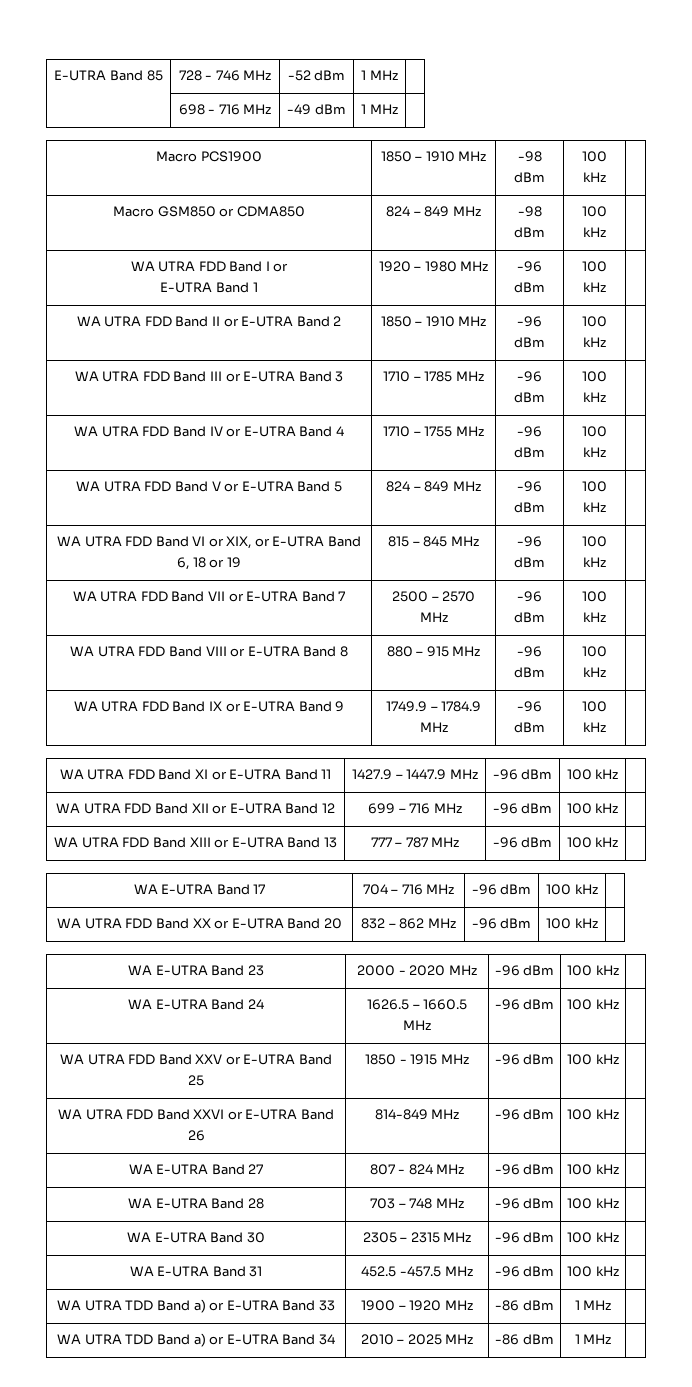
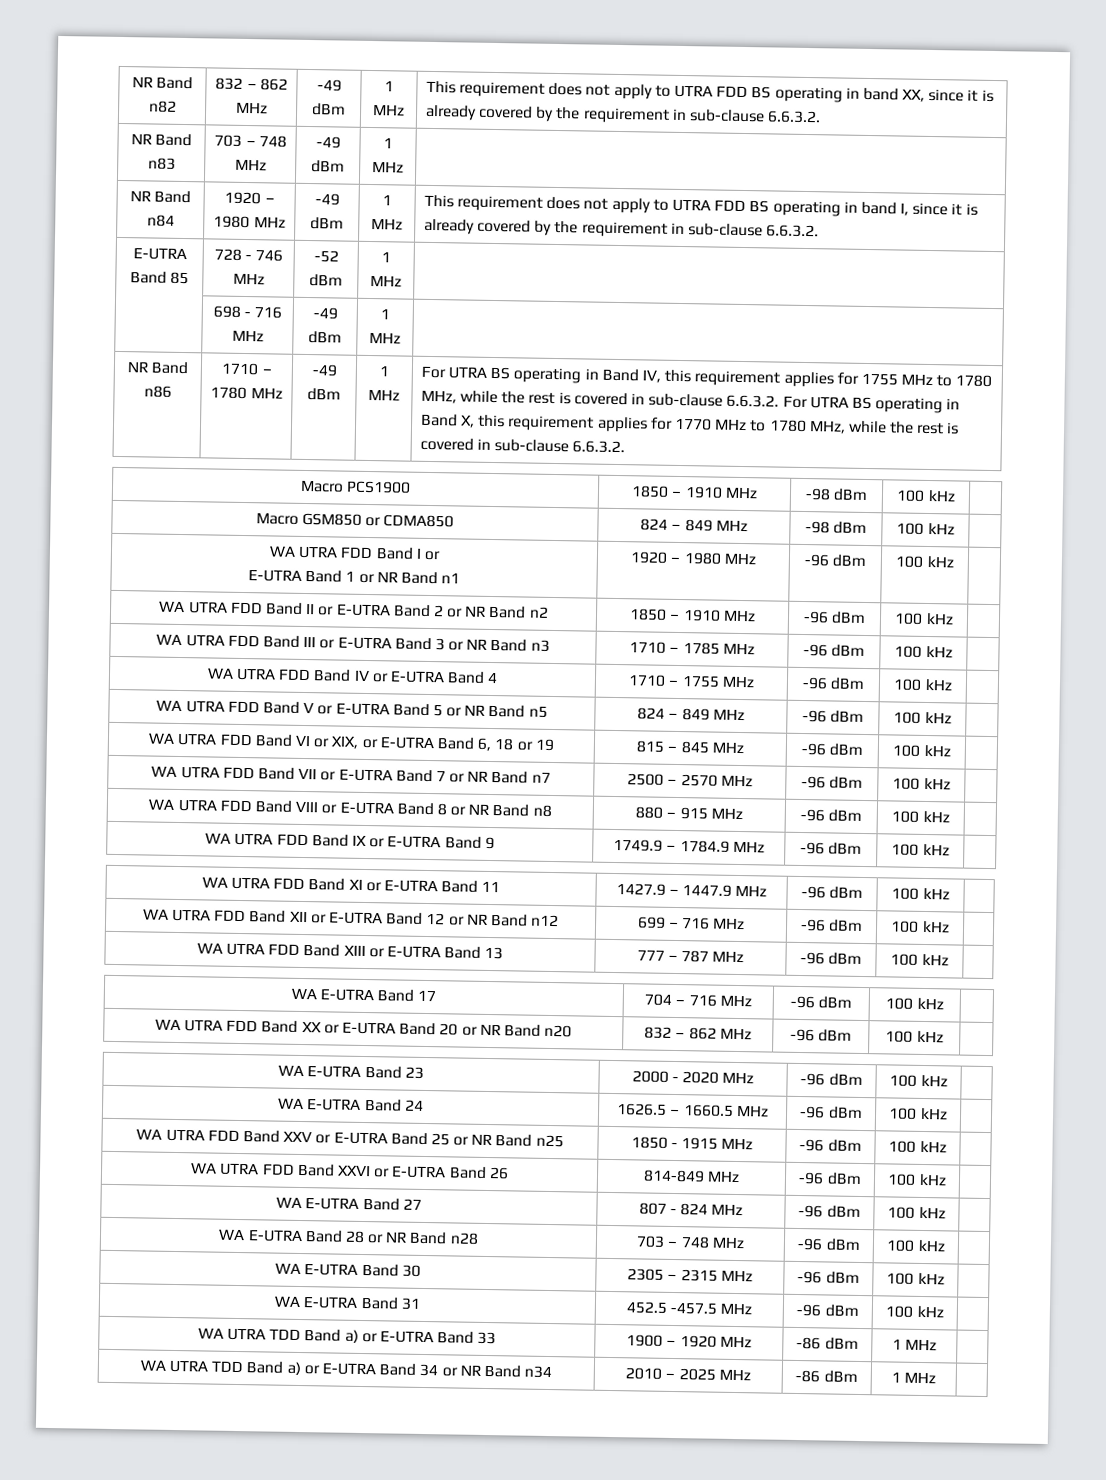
(54, 75) none -> [131,76,194,90] [148,100,177,113] [215,77,288,91] [235,101,268,114] [316,79,342,92] [312,103,346,116] [384,80,394,92] [373,104,405,116] [425,80,994,103] [424,104,822,124] [130,133,193,147] [147,157,176,170] [214,134,287,148] [234,158,267,171] [315,136,341,149] [311,160,345,173] [383,137,393,149] [372,161,404,173] [129,190,192,204] [146,214,175,227] [224,191,275,205] [213,215,286,229] [314,193,340,206] [310,217,344,230] [382,194,392,206] [371,218,403,230] [423,194,978,217] [423,218,820,238] NR Band n82 | 832 – 862 MHz | -49 dBm | 1 MHz | This requirement does not apply to UTRA FDD BS operating in band XX, since it is already covered by the requirement in sub-clause 6.6.3.2. // NR Band n83 | 703 – 748 MHz | -49 dBm | 1 MHz | // NR Band n84 | 1920 – 1980 MHz | -49 dBm | 1 MHz | This requirement does not apply to UTRA FDD BS operating in band I, since it is already covered by the requirement in sub-clause 6.6.3.2. //
(398, 109) none -> [126,361,190,375] [143,385,172,398] [221,362,272,376] [210,386,283,400] [311,364,338,377] [307,388,341,401] [379,365,389,377] [368,388,400,401] [420,365,993,388] [420,389,961,414] [420,413,960,435] [419,437,626,454] // NR Band n86 | 1710 – 1780 MHz | -49 dBm | 1 MHz | For UTRA BS operating in Band IV, this requirement applies for 1755 MHz to 1780 MHz, while the rest is covered in sub-clause 6.6.3.2. For UTRA BS operating in Band X, this requirement applies for 1770 MHz to 1780 MHz, while the rest is covered in sub-clause 6.6.3.2.
(258, 287) none -> [358,571,461,585] or NR Band n1
(342, 321) none -> [446,605,549,619] or NR Band n2
(344, 376) none -> [448,638,550,652] or NR Band n3
(342, 486) none -> [446,704,548,718] or NR Band n5
(346, 596) none -> [449,770,551,784] or NR Band n7
(348, 651) none -> [450,803,552,817] or NR Band n8
(335, 808) none -> [448,913,560,927] or NR Band n12
(342, 923) none -> [461,1023,573,1038] or NR Band n20
(204, 1080) none -> [453,1133,564,1148] or NR Band n25
(264, 1203) none -> [367,1231,479,1245] or NR Band n28
(335, 1339) none -> [441,1364,553,1379] or NR Band n34

